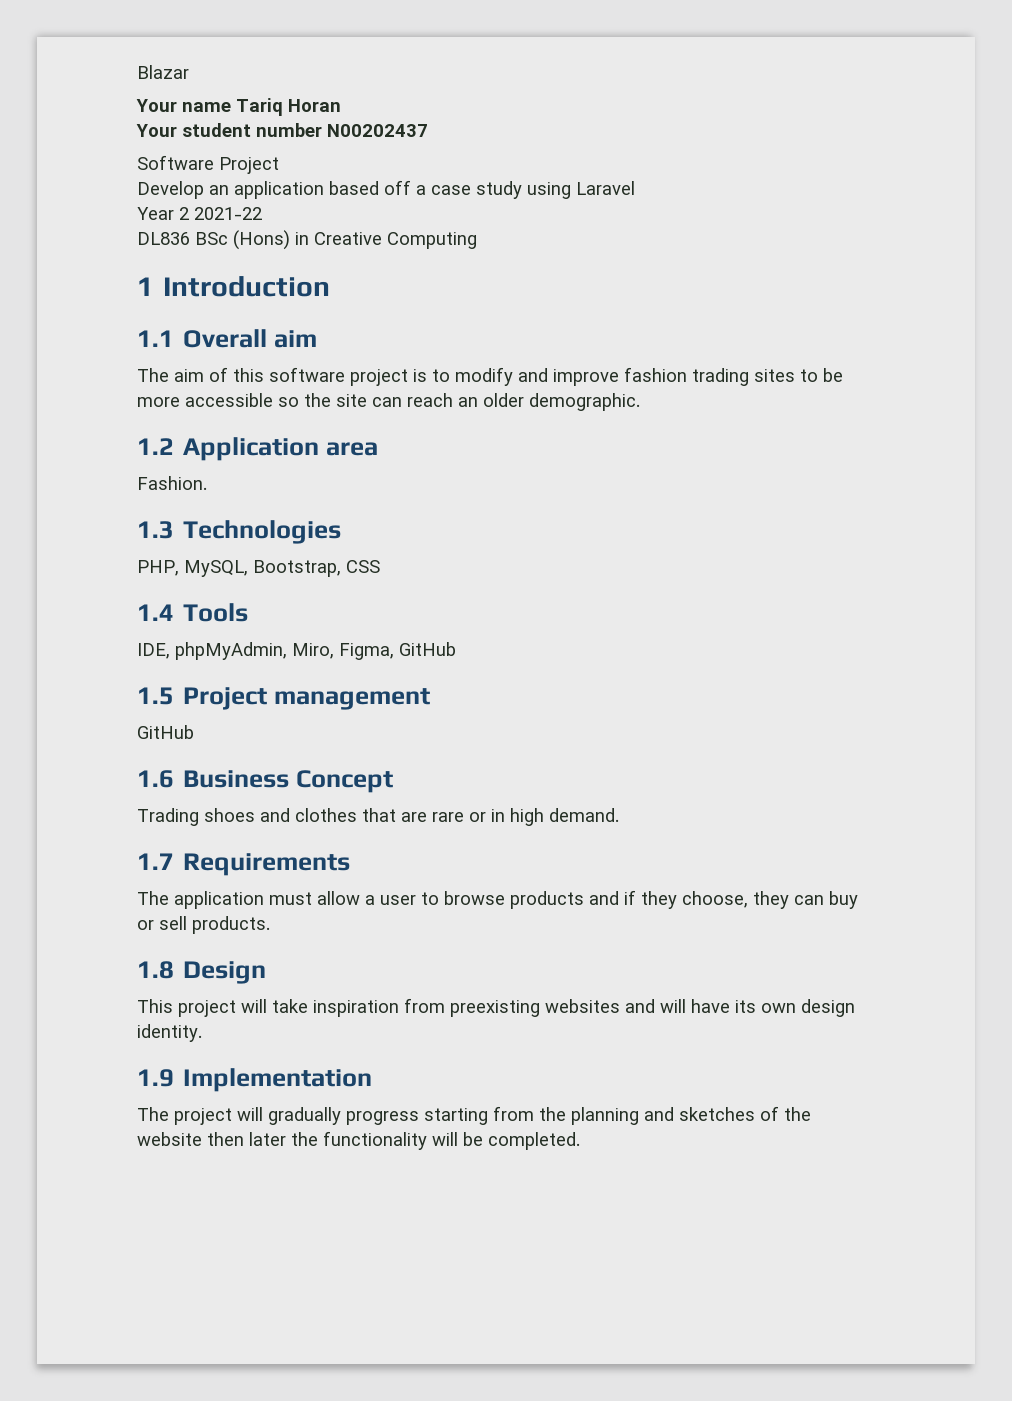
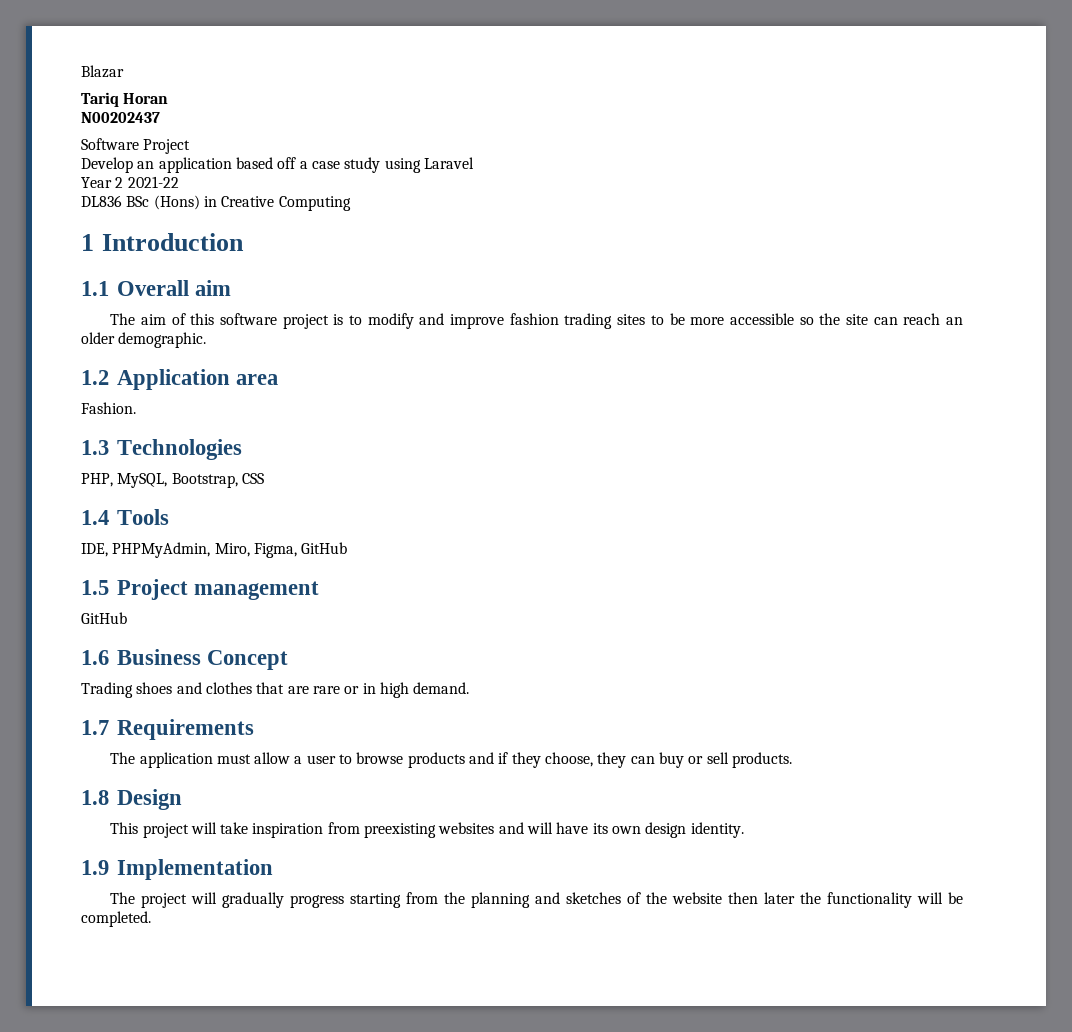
[136,99,231,112] Your name -> (124, 71) none
[136,123,322,137] Your student number -> (169, 98) none
[175,642,287,660] phpMyAdmin, -> [112,542,211,558] PHPMyAdmin,

